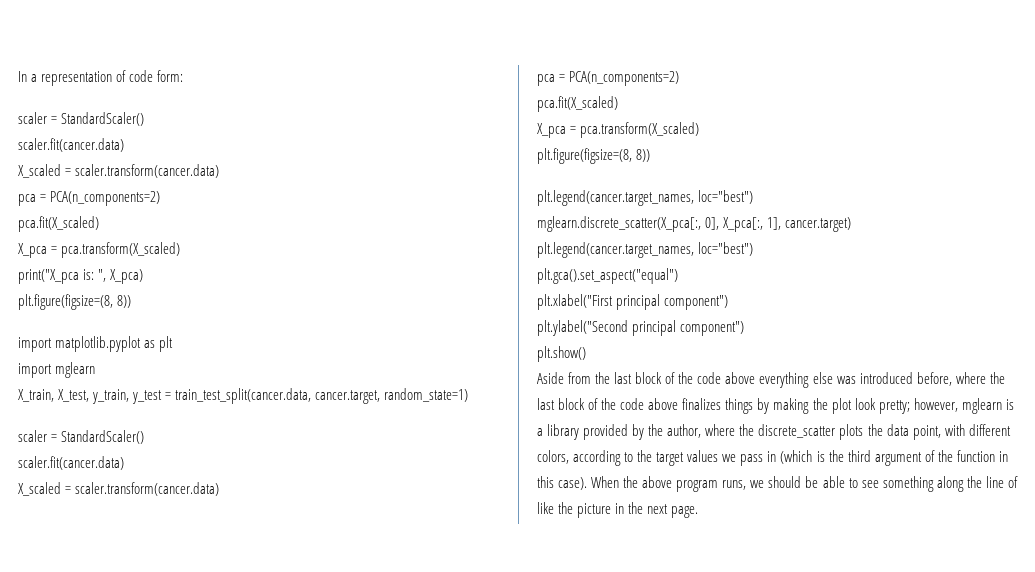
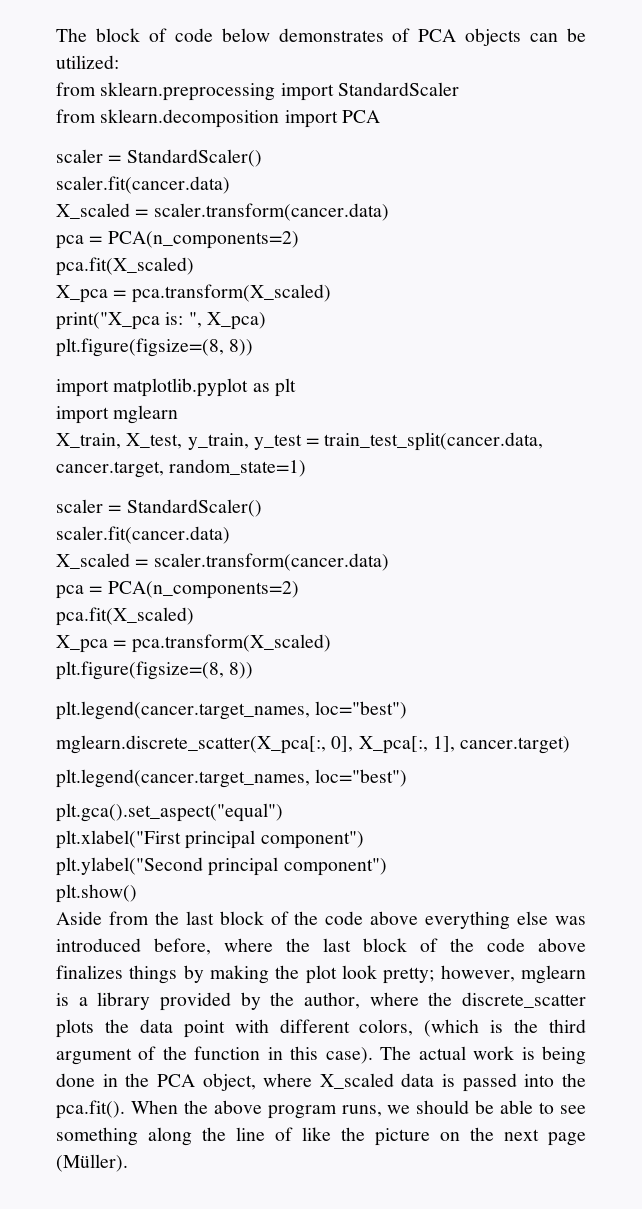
[18,70,184,86] In a representation of code form: -> [56,28,586,46] [56,55,119,69] [56,82,459,101] [56,109,380,128] The block of code below demonstrates of PCA objects can be utilized: // from sklearn.preprocessing import StandardScaler // from sklearn.decomposition import PCA
[912,425,941,440] point, -> [183,1020,225,1038] point
[573,450,777,466] according to the target values we pass in -> (414, 1027) none
(588, 483) none -> [380,1046,586,1065] [56,1073,586,1092] [56,1100,125,1119] The actual work is being done in the PCA object, where X_scaled data is passed into the pca.fit().
[615,503,625,514] in -> [440,1132,460,1141] on
[671,506,699,518] page. -> [548,1132,586,1146] [56,1154,128,1172] page (Müller).

